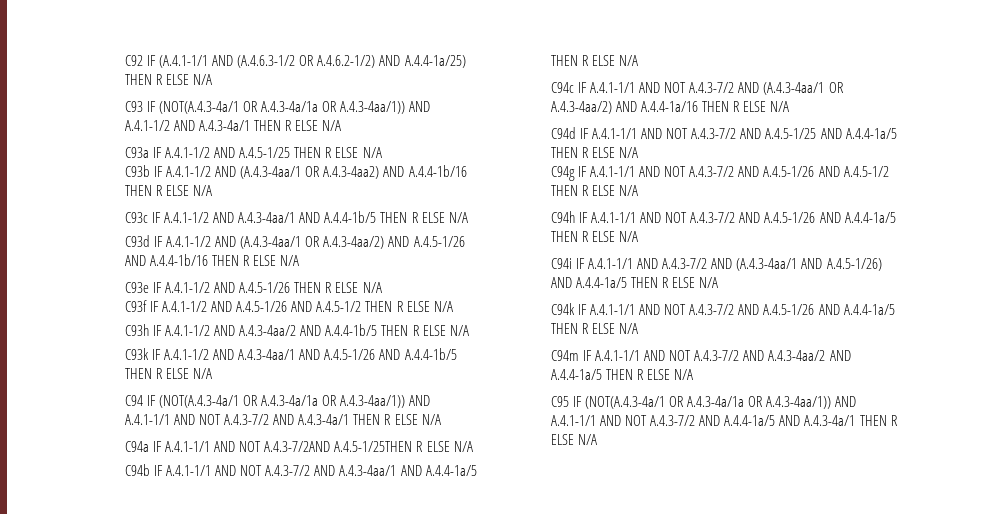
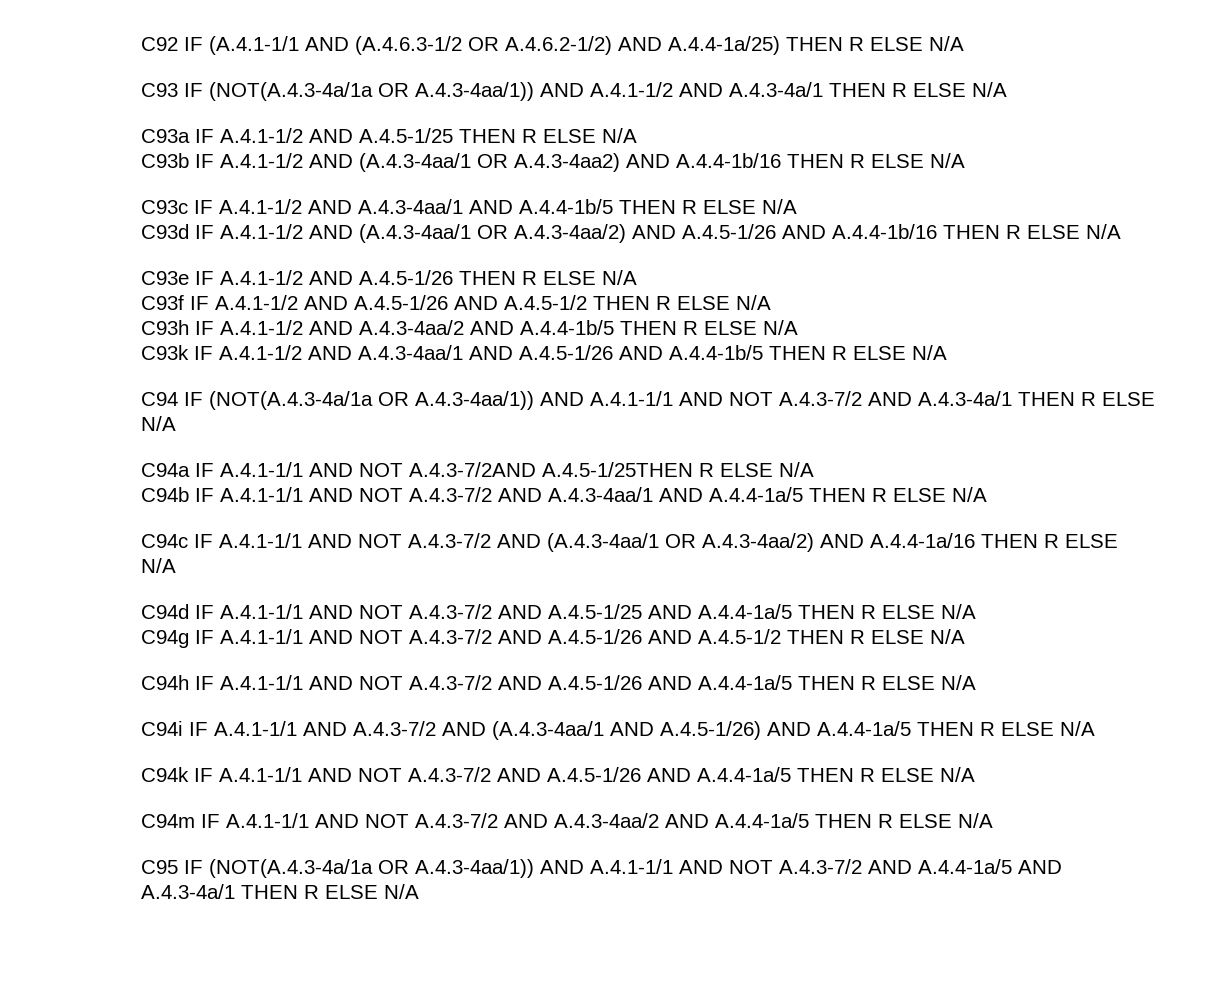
[159,101,319,114] (NOT(A.4.3-4a/1 OR A.4.3-4a/1a -> [208,82,373,101] (NOT(A.4.3-4a/1a
[159,395,319,408] (NOT(A.4.3-4a/1 OR A.4.3-4a/1a -> [208,391,373,410] (NOT(A.4.3-4a/1a
[585,396,745,409] (NOT(A.4.3-4a/1 OR A.4.3-4a/1a -> [208,859,373,878] (NOT(A.4.3-4a/1a

